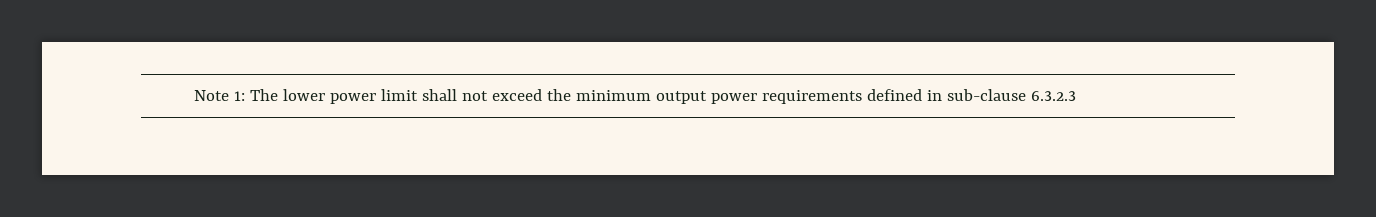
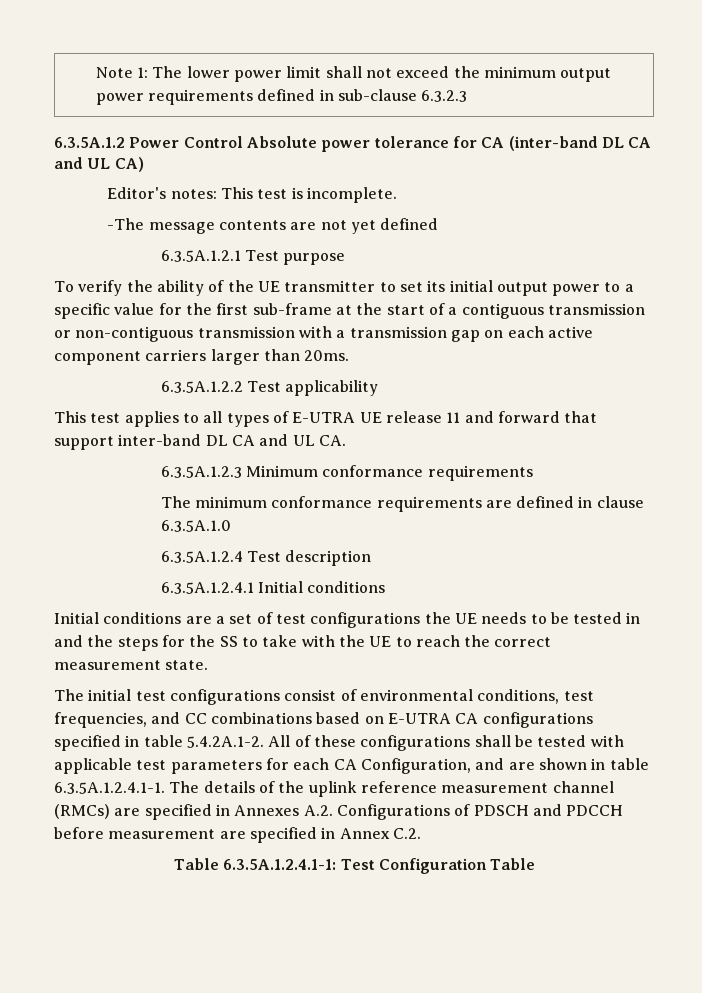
(1077, 96) none -> [54,136,652,152] [54,157,144,172] [107,187,397,203] [107,218,439,234] [160,250,346,265] [54,280,634,296] [54,303,645,319] [54,326,593,342] [54,349,350,365] [160,380,379,396] [54,411,598,427] [54,434,346,450] [160,465,533,481] [160,496,644,512] [160,520,231,532] [160,550,372,566] [160,581,386,594] [54,612,641,628] [54,635,552,651] [54,660,209,670] [54,689,594,705] [54,712,593,728] [54,735,624,751] [54,758,649,774] [54,781,614,797] [54,804,624,820] [54,827,421,843] [173,858,536,874] // 6.3.5A.1.2 Power Control Absolute power tolerance for CA (inter-band DL CA and UL CA) // Editor's notes: This test is incomplete. // -The message contents are not yet defined // 6.3.5A.1.2.1 Test purpose // To verify the ability of the UE transmitter to set its initial output power to a specific value for the first sub-frame at the start of a contiguous transmission or non-contiguous transmission with a transmission gap on each active component carriers larger than 20ms. // 6.3.5A.1.2.2 Test applicability // This test applies to all types of E-UTRA UE release 11 and forward that support inter-band DL CA and UL CA. // 6.3.5A.1.2.3 Minimum conformance requirements // The minimum conformance requirements are defined in clause 6.3.5A.1.0 // 6.3.5A.1.2.4 Test description // 6.3.5A.1.2.4.1 Initial conditions // Initial conditions are a set of test configurations the UE needs to be tested in and the steps for the SS to take with the UE to reach the correct measurement state. // The initial test configurations consist of environmental conditions, test frequencies, and CC combinations based on E-UTRA CA configurations specified in table 5.4.2A.1-2. All of these configurations shall be tested with applicable test parameters for each CA Configuration, and are shown in table 6.3.5A.1.2.4.1-1. The details of the uplink reference measurement channel (RMCs) are specified in Annexes A.2. Configurations of PDSCH and PDCCH before measurement are specified in Annex C.2. // Table 6.3.5A.1.2.4.1-1: Test Configuration Table

